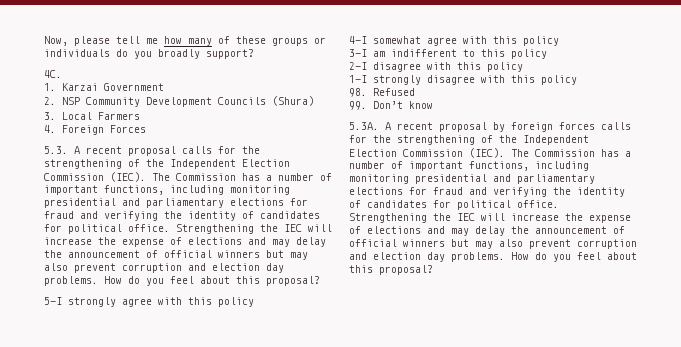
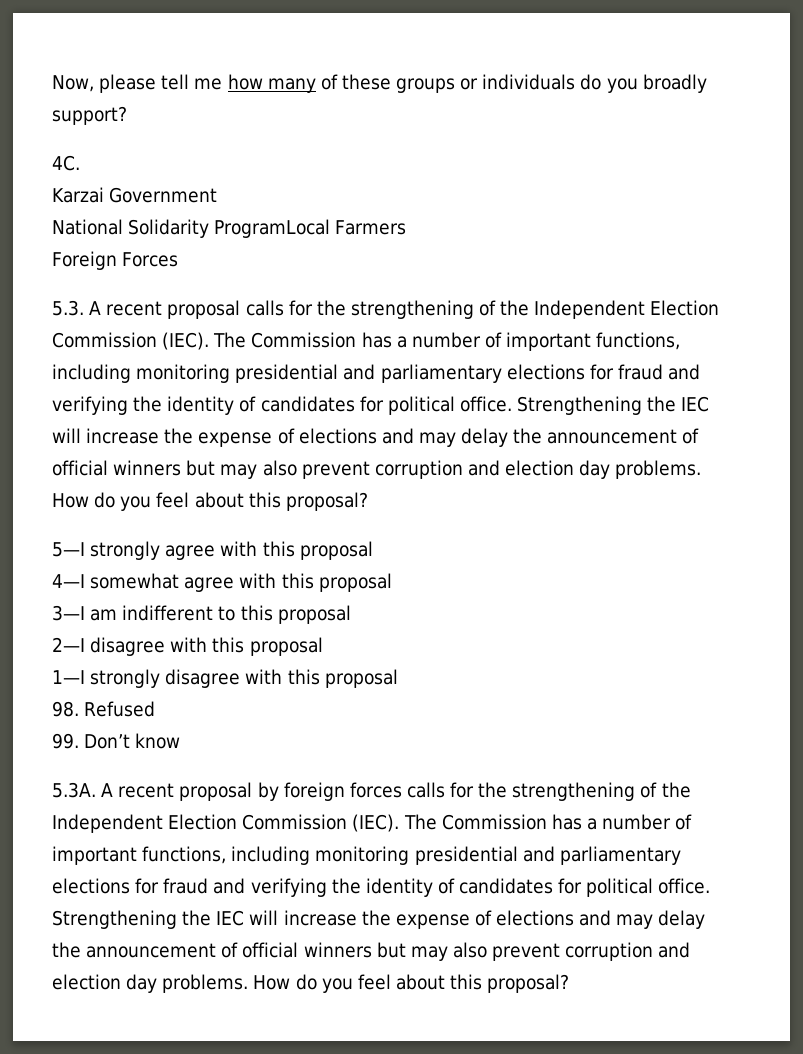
[44,83,56,91] 1. -> (80, 163) none
[44,96,314,107] [44,112,92,120] 2. NSP Community Development Councils (Shura) // 3. Local -> [52,219,331,238] National Solidarity ProgramLocal
[44,125,56,133] 4. -> (407, 227) none
[218,297,254,307] policy -> [299,541,373,560] proposal
[523,36,559,46] policy -> [318,573,392,592] proposal
[511,49,547,59] policy -> [277,605,351,624] proposal
[487,62,523,72] policy -> [249,637,323,656] proposal
[541,75,577,85] policy -> [324,669,398,688] proposal

